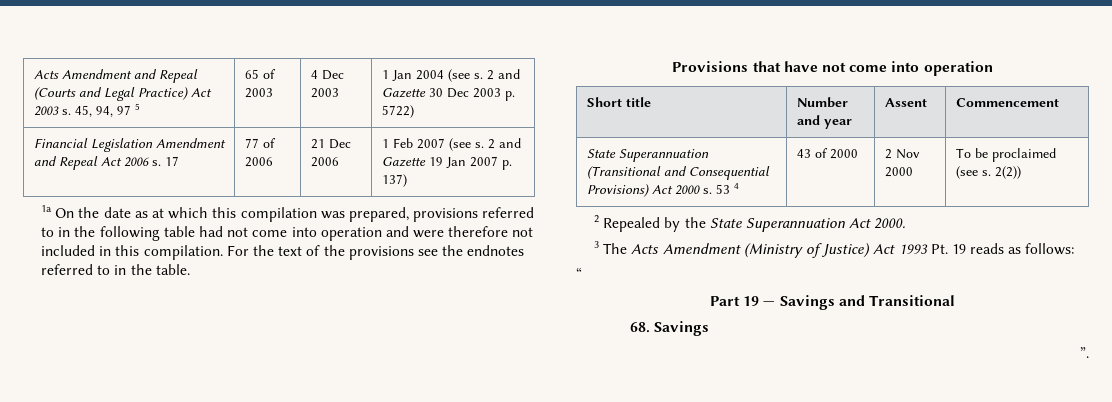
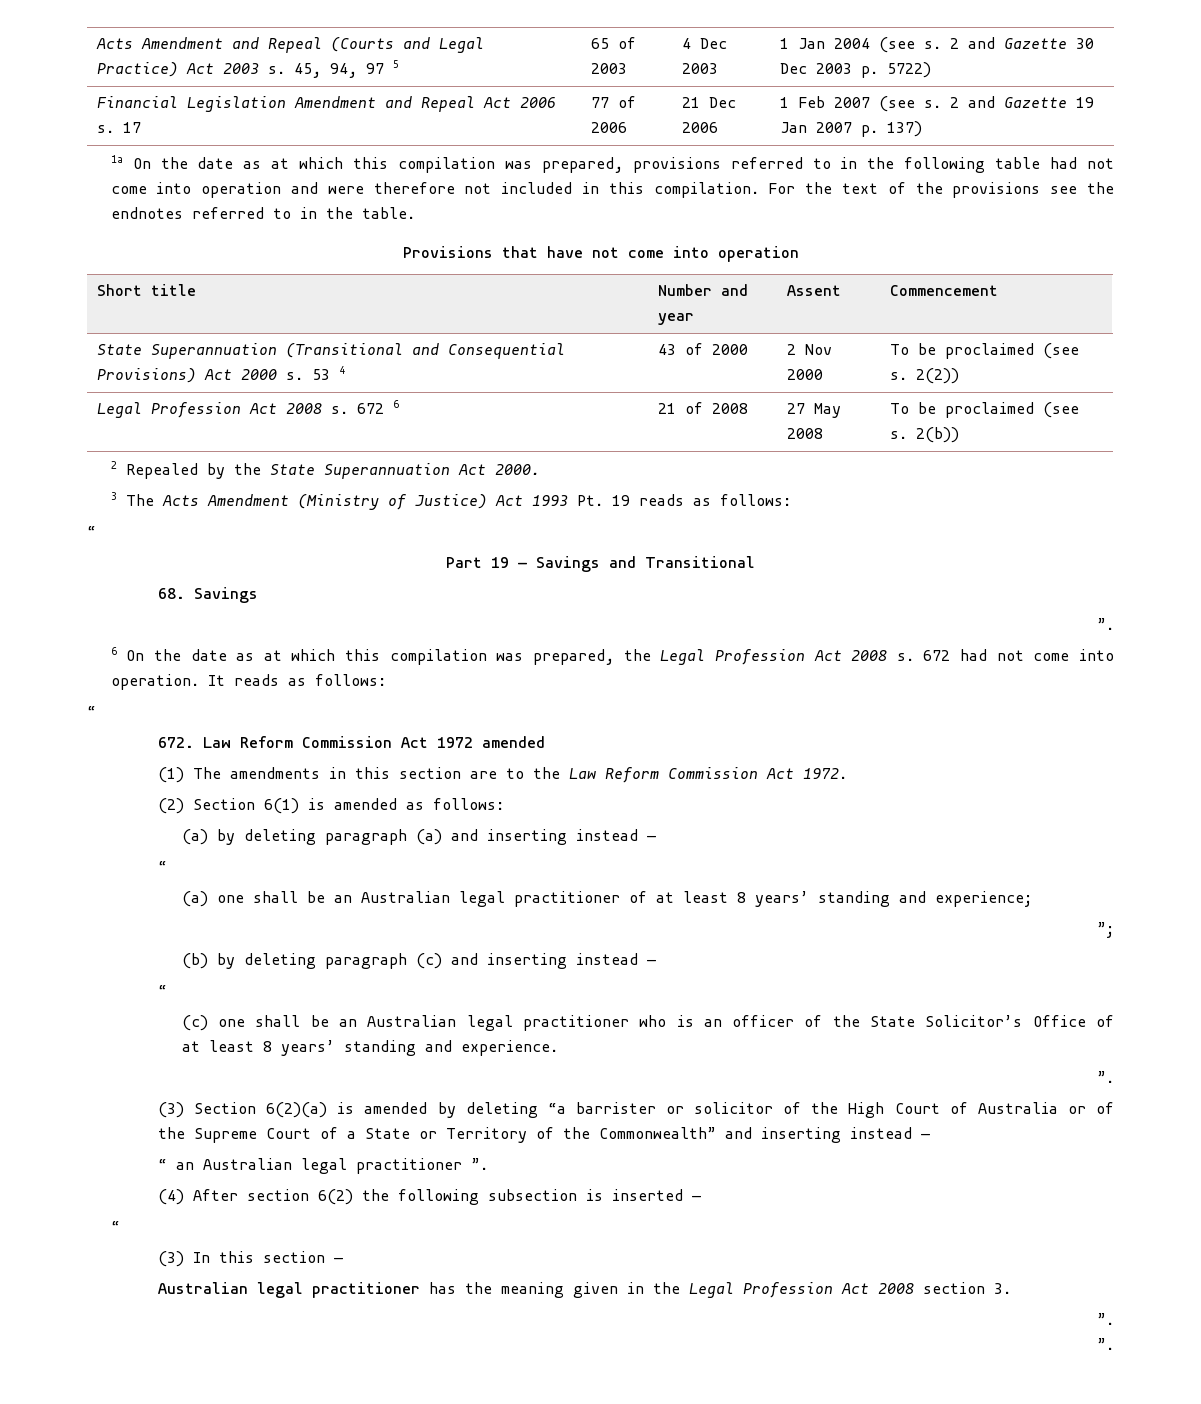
(1021, 172) none -> [96,400,399,418] [657,402,748,414] [786,403,841,418] [786,428,823,439] [889,402,1079,418] [889,427,959,443] // Legal Profession Act 2008 s. 672 6 | 21 of 2008 | 27 May 2008 | To be proclaimed (see s. 2(b))
(1089, 352) none -> [110,647,1114,665] [110,674,386,690] [87,706,96,717] [158,736,546,748] [158,767,848,783] [158,798,505,814] [181,829,656,845] [158,861,168,872] [181,891,1032,907] [1097,922,1114,938] [181,953,656,969] [158,985,168,996] [181,1015,1114,1031] [181,1040,558,1056] [1097,1071,1114,1083] [158,1102,1115,1118] [158,1127,931,1143] [158,1158,489,1174] [158,1189,702,1205] [110,1221,120,1232] [158,1251,344,1267] [158,1282,1012,1298] [1097,1313,1114,1325] [1097,1338,1114,1350] // 6 On the date as at which this compilation was prepared, the Legal Profession Act 2008 s. 672 had not come into operation. It reads as follows: // “ // 672. Law Reform Commission Act 1972 amended // (1) The amendments in this section are to the Law Reform Commission Act 1972. // (2) Section 6(1) is amended as follows: // (a) by deleting paragraph (a) and inserting instead — // “ // (a) one shall be an Australian legal practitioner of at least 8 years’ standing and experience; // ”; // (b) by deleting paragraph (c) and inserting instead — // “ // (c) one shall be an Australian legal practitioner who is an officer of the State Solicitor’s Office of at least 8 years’ standing and experience. // ”. // (3) Section 6(2)(a) is amended by deleting “a barrister or solicitor of the High Court of Australia or of the Supreme Court of a State or Territory of the Commonwealth” and inserting instead — // “ an Australian legal practitioner ”. // (4) After section 6(2) the following subsection is inserted — // “ // (3) In this section — // Australian legal practitioner has the meaning given in the Legal Profession Act 2008 section 3. // ”. // ”.

